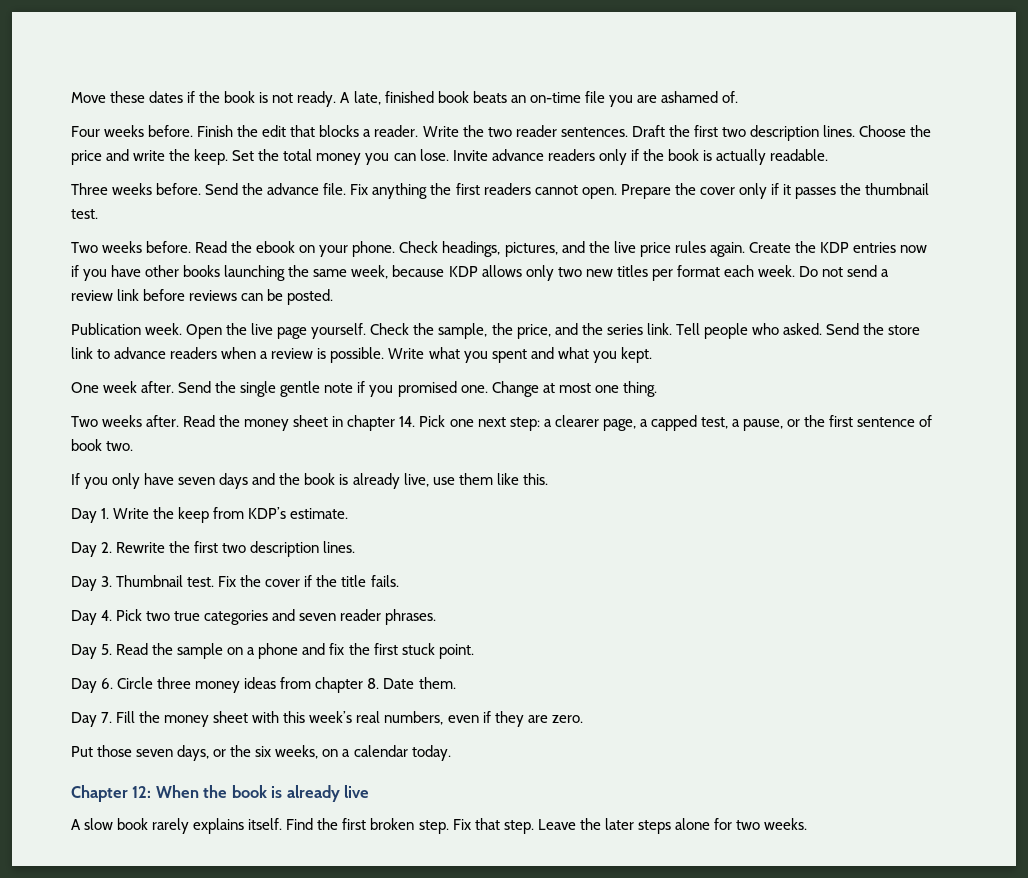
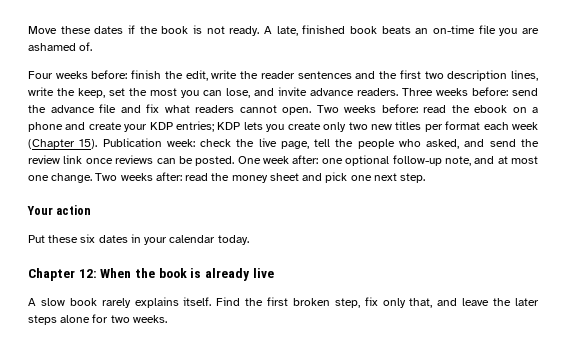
[148,125,932,141] [71,149,829,165] [71,183,930,199] [71,209,98,219] [71,241,928,257] [71,265,522,281] before. Finish the edit that blocks a reader. Write the two reader sentences. Draft the first two description lines. Choose the price and write the keep. Set the total money you can lose. Invite advance readers only if the book is actually readable. // Three weeks before. Send the advance file. Fix anything the first readers cannot open. Prepare the cover only if it passes the thumbnail test. // Two weeks before. Read the ebook on your phone. Check headings, pictures, and the live price rules again. Create the KDP entries now if you have other books launching the same week, because KDP allows -> [91,70,538,81] [28,87,538,98] [28,104,538,115] [28,121,321,132] before: finish the edit, write the reader sentences and the first two description lines, write the keep, set the most you can lose, and invite advance readers. Three weeks before: send the advance file and fix what readers cannot open. Two weeks before: read the ebook on a phone and create your KDP entries; KDP lets you create
[757,265,890,277] week. Do not send a -> [512,122,539,130] [28,138,539,149] week (Chapter 15). Publication week: check the live page, tell the people who asked, and send the
[143,289,186,301] before -> [85,158,113,164] once
[71,323,921,339] [71,347,652,363] [71,381,539,397] // Publication week. Open the live page yourself. Check the sample, the price, and the series link. Tell people who asked. Send the store link to advance readers when a review is possible. Write what you spent and what you kept. // One week after. Send the single gentle note if you promised one. Change -> [237,155,495,166] One week after: one optional follow-up note, and
[622,381,657,397] [71,415,933,431] [71,439,134,451] [71,473,548,489] [71,507,349,523] [71,541,356,557] [71,575,399,591] [71,609,437,625] [71,643,474,659] [71,677,456,693] [71,711,583,727] [71,745,351,761] thing. // Two weeks after. Read the money sheet in chapter 14. Pick one next step: a clearer page, a capped test, a pause, or the first sentence of book two. // If you only have seven days and the book is already live, use them like this. // Day 1. Write the keep from KDP’s estimate. // Day 2. Rewrite the first two description lines. // Day 3. Thumbnail test. Fix the cover if the title fails. // Day 4. Pick two true categories and seven reader phrases. // Day 5. Read the sample on a phone and fix the first stuck point. // Day 6. Circle three money ideas from chapter 8. Date them. // Day 7. Fill the money sheet with this week’s real numbers, even if they are zero. // Put those seven days, or the six weeks, on a -> [51,172,426,183] [27,205,92,215] [28,234,168,245] change. Two weeks after: read the money sheet and pick one next step. // Your action // Put these six dates in your
[418,818,576,834] step. Fix that step. Leave -> [334,297,490,308] step, fix only that, and leave

